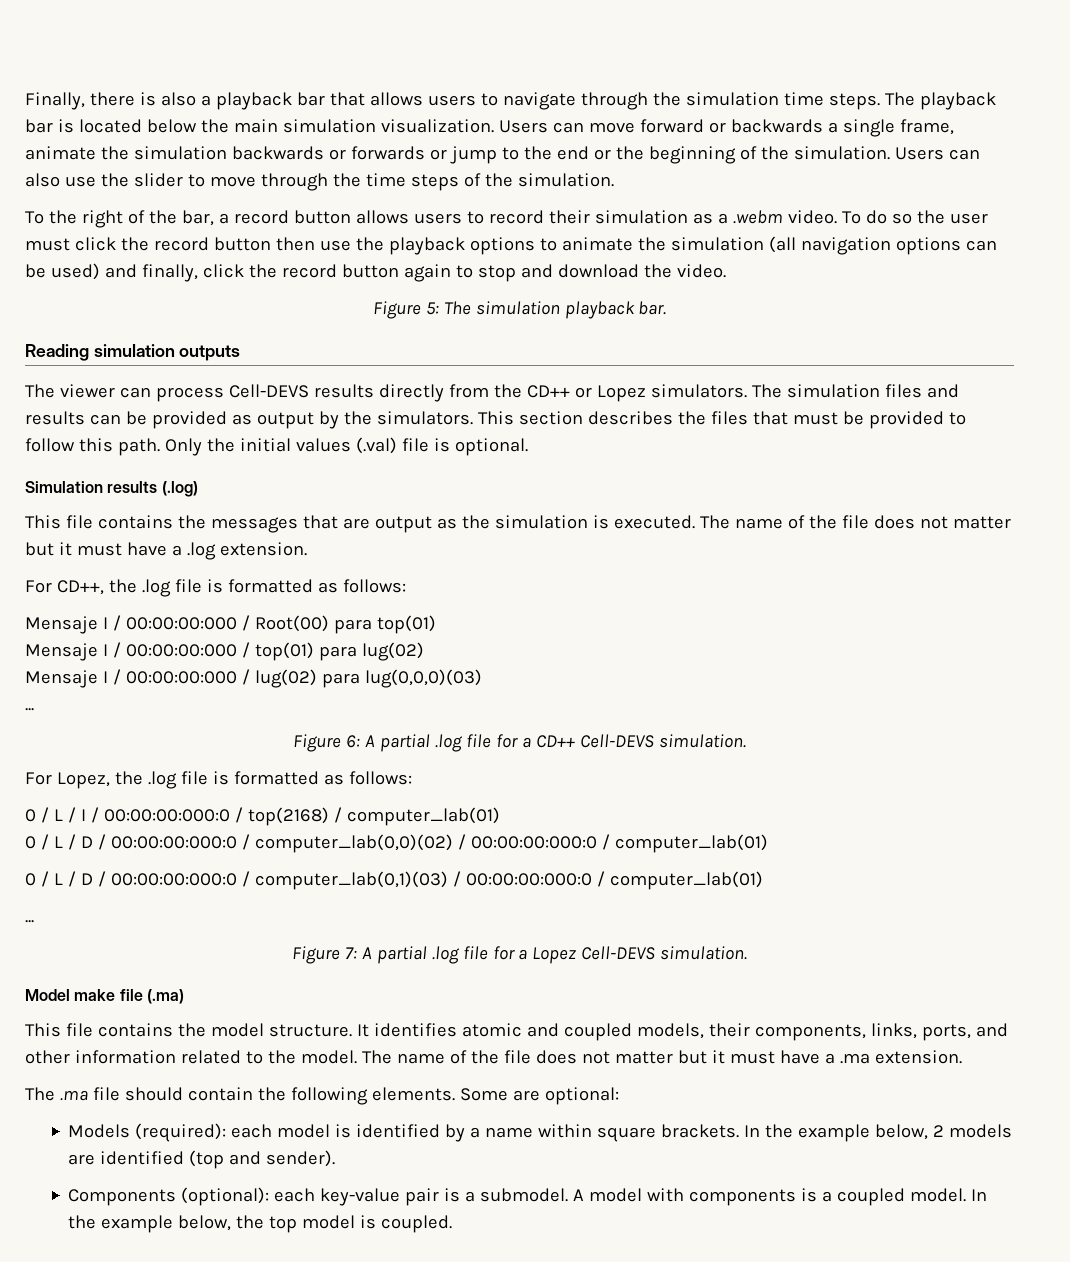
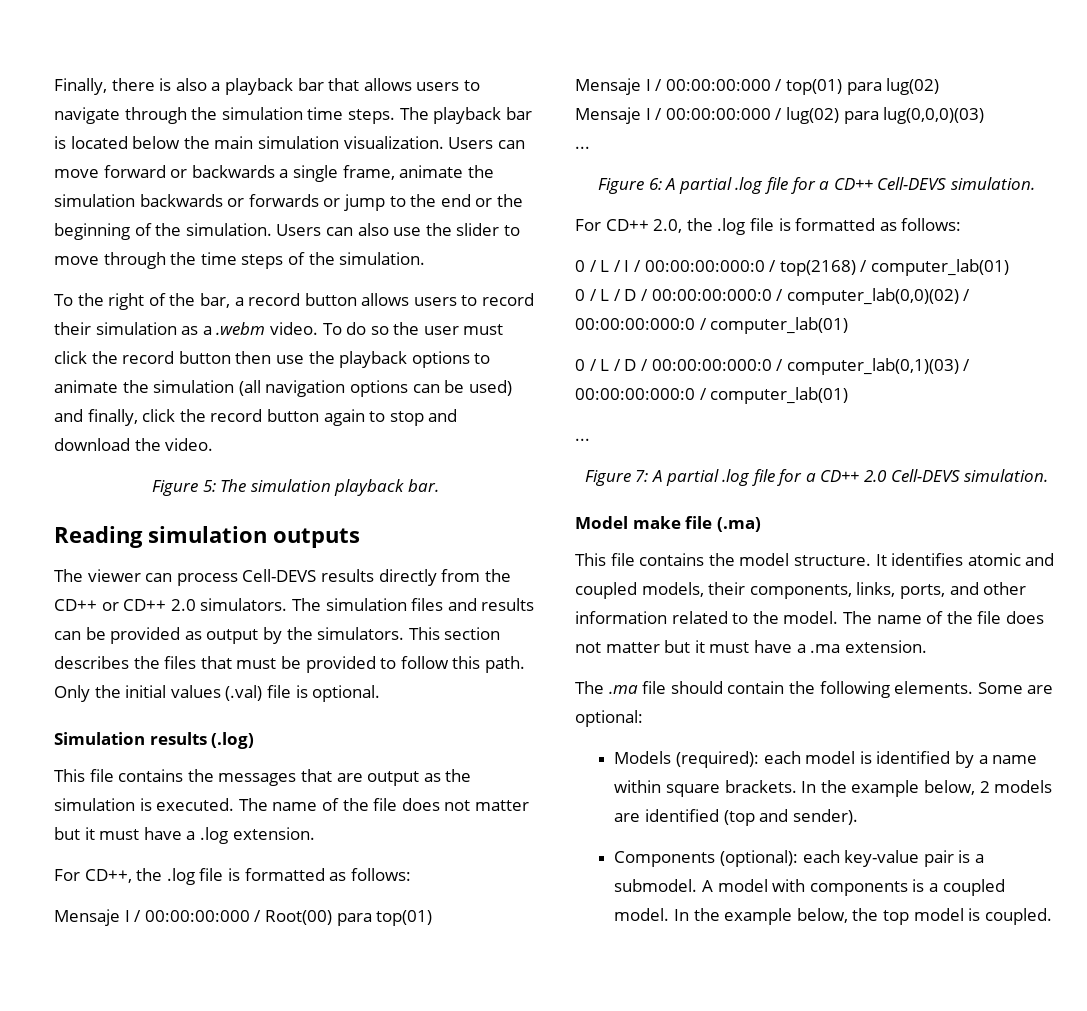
[596,385,646,402] Lopez -> [123,599,196,611] CD++ 2.0
[56,772,110,789] Lopez, -> [605,219,683,233] CD++ 2.0,
[532,947,577,964] Lopez -> [820,470,888,482] CD++ 2.0

